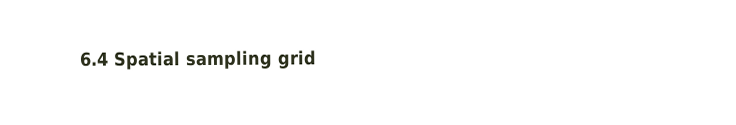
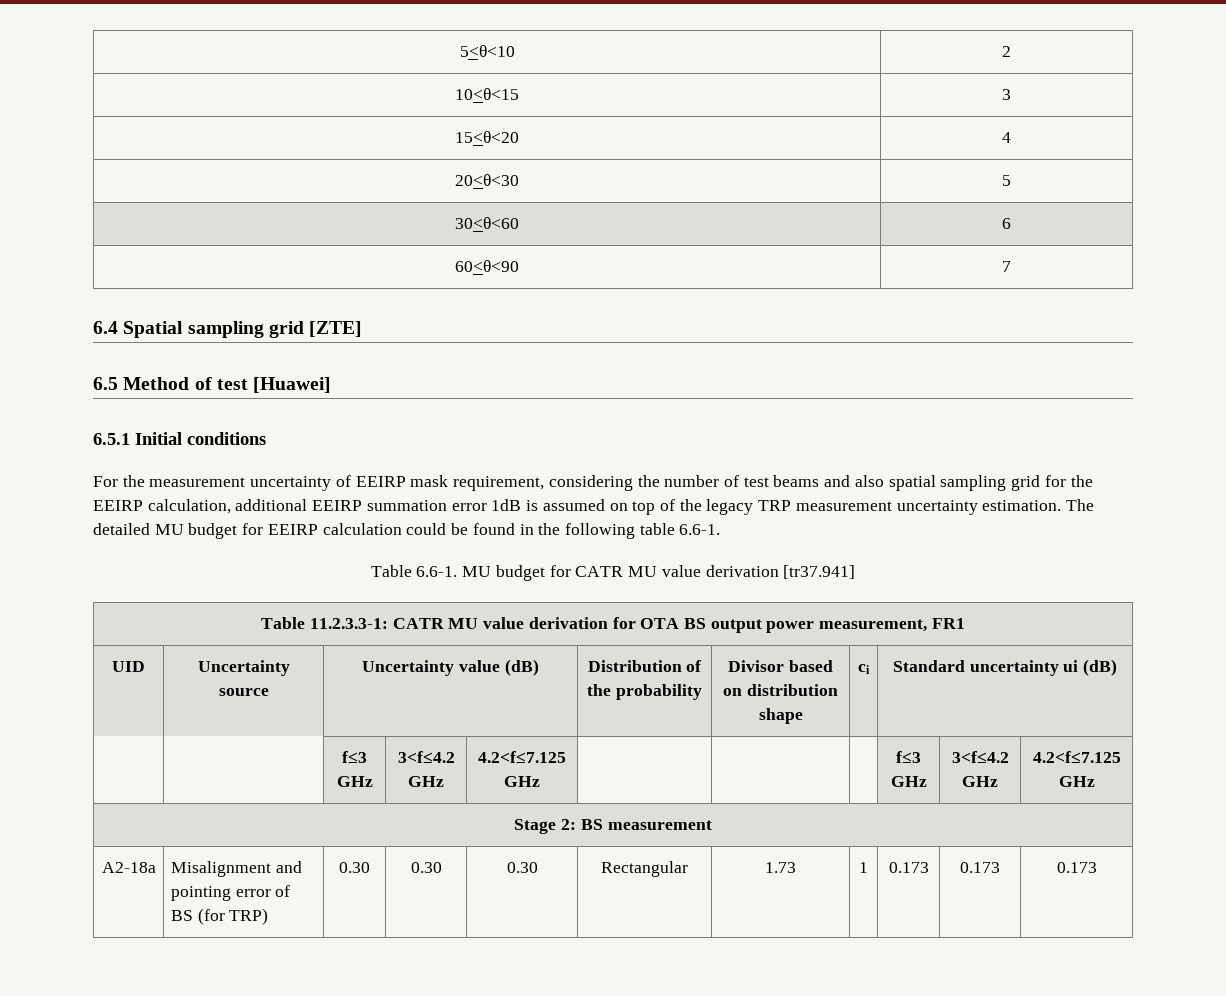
[79,50,317,70] 6.4 Spatial sampling grid -> [459,45,515,57] [1002,46,1011,57] [455,88,519,100] [1002,89,1011,100] [455,131,519,143] [1002,132,1011,143] [455,174,519,186] [1002,175,1011,186] [455,217,519,229] [1002,218,1011,229] [455,260,519,272] [1002,261,1011,272] [93,321,363,338] [93,377,332,393] [93,432,266,445] [93,475,1093,491] [93,499,1095,515] [93,523,721,539] [370,565,856,581] [261,617,965,633] [112,661,145,672] [197,660,290,676] [218,688,269,696] [362,659,539,676] [587,660,702,672] [587,684,702,700] [728,660,833,672] [723,684,838,696] [758,708,803,724] [858,664,870,674] [892,659,1118,676] [342,751,367,763] [336,776,373,787] [397,751,455,763] [408,776,444,787] [478,751,566,763] [504,776,540,787] [896,751,921,763] [890,776,927,787] [951,751,1009,763] [962,776,998,787] [1032,751,1121,763] [1058,776,1095,787] [514,819,712,834] [101,862,156,873] [170,861,302,877] [170,885,291,901] [170,908,269,925] [339,862,370,873] [410,862,442,873] [506,862,538,873] [601,861,688,877] [765,862,796,873] [859,862,868,873] [888,862,929,873] [960,862,1000,873] [1056,862,1097,873] 5<θ<10 | 2 // 10<θ<15 | 3 // 15<θ<20 | 4 // 20<θ<30 | 5 // 30<θ<60 | 6 // 60<θ<90 | 7 // 6.4 Spatial sampling grid [ZTE] // 6.5 Method of test [Huawei] // 6.5.1 Initial conditions // For the measurement uncertainty of EEIRP mask requirement, considering the number of test beams and also spatial sampling grid for the EEIRP calculation, additional EEIRP summation error 1dB is assumed on top of the legacy TRP measurement uncertainty estimation. The detailed MU budget for EEIRP calculation could be found in the following table 6.6-1. // Table 6.6-1. MU budget for CATR MU value derivation [tr37.941] // Table 11.2.3.3-1: CATR MU value derivation for OTA BS output power measurement, FR1 // UID | Uncertainty source | Uncertainty value (dB) | Distribution of the probability | Divisor based on distribution shape | ci | Standard uncertainty ui (dB) // | | f≤3 GHz | 3<f≤4.2 GHz | 4.2<f≤7.125 GHz | | | | f≤3 GHz | 3<f≤4.2 GHz | 4.2<f≤7.125 GHz // Stage 2: BS measurement // A2-18a | Misalignment and pointing error of BS (for TRP) | 0.30 | 0.30 | 0.30 | Rectangular | 1.73 | 1 | 0.173 | 0.173 | 0.173

